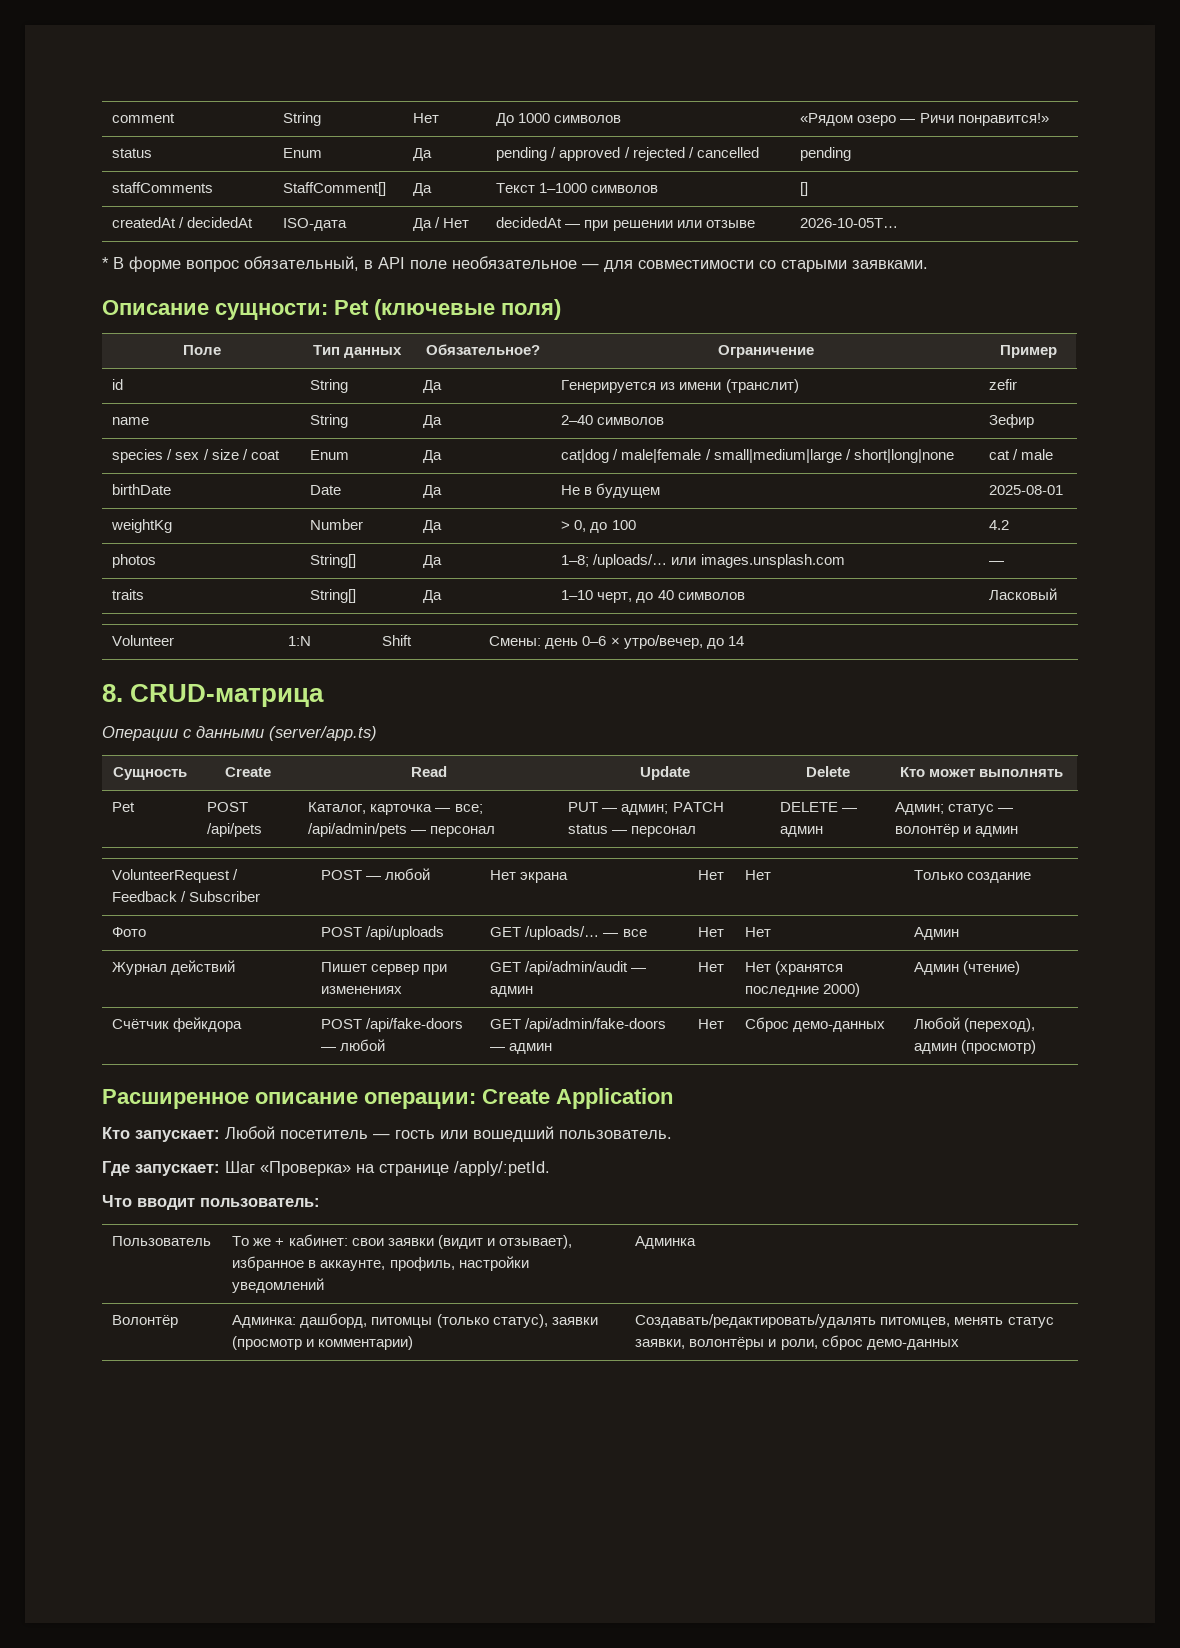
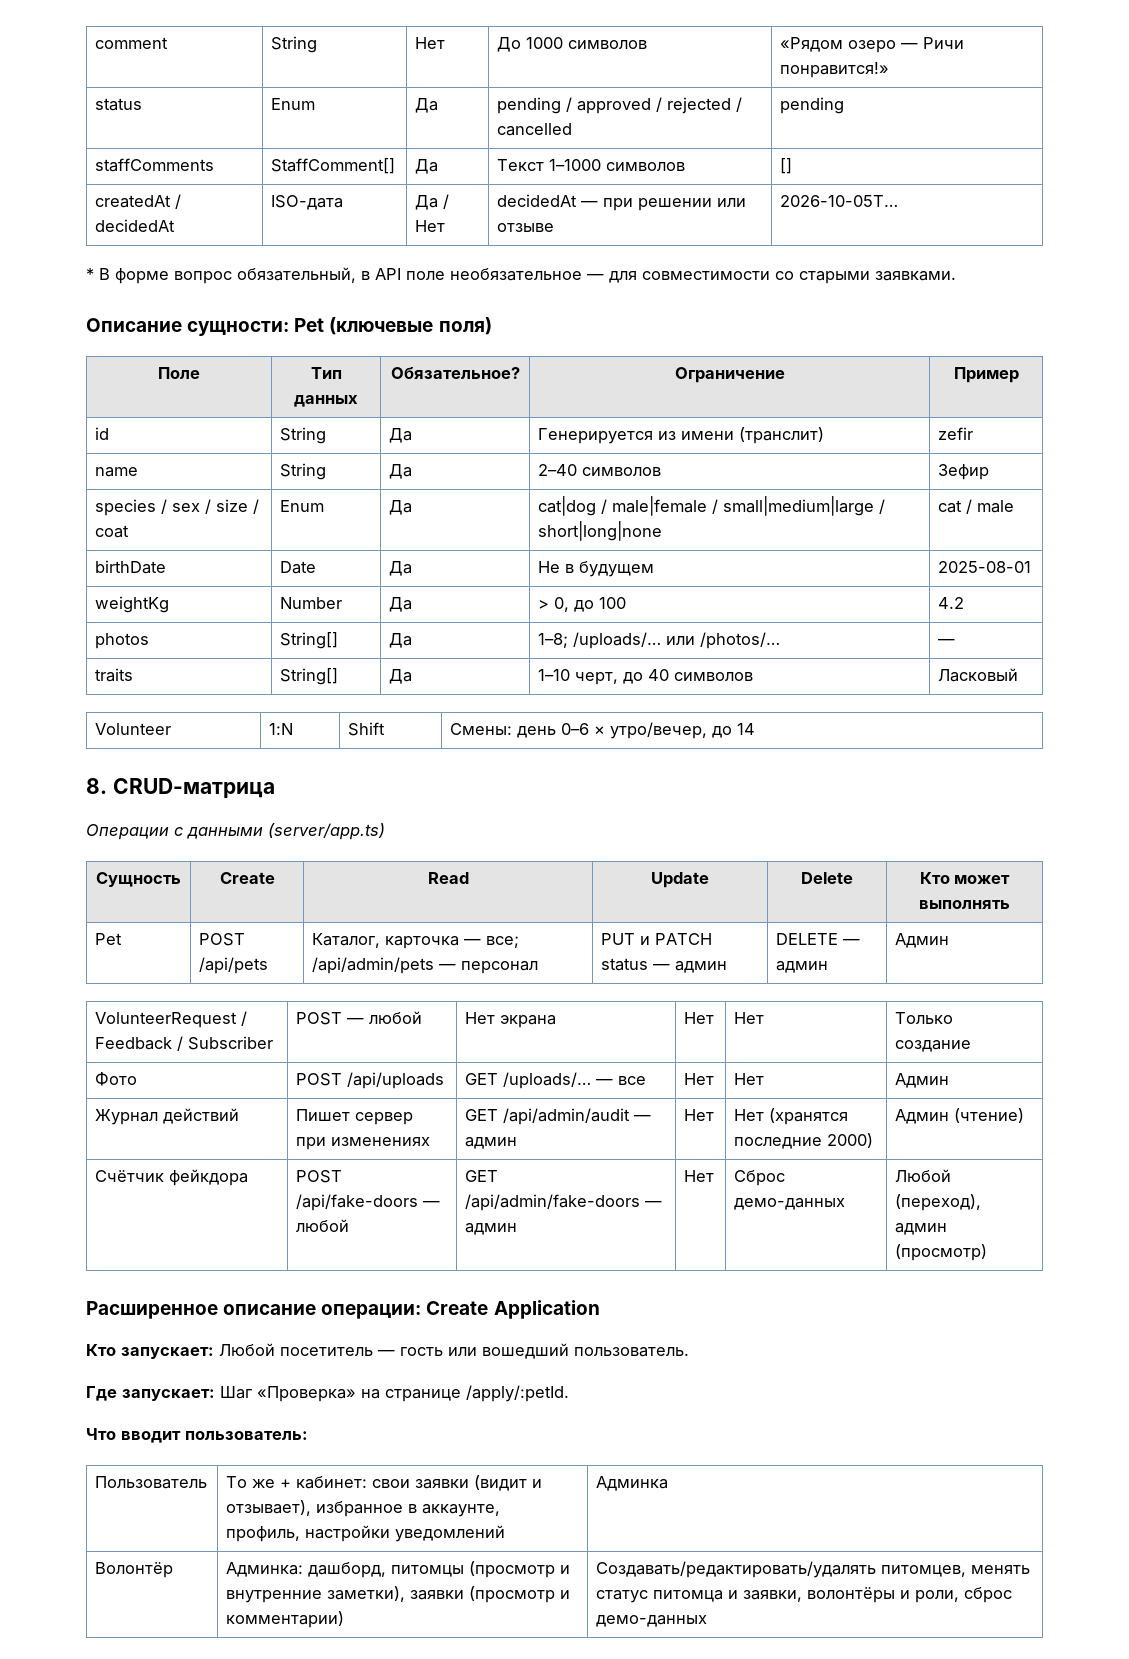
[700,554,845,568] images.unsplash.com -> [700,632,781,649] /photos/…
[602,804,669,815] — админ; -> [640,936,651,945] и
[631,826,697,837] персонал -> [675,961,728,973] админ
[895,802,1014,815] [895,824,1019,837] Админ; статус — волонтёр и админ -> [895,933,950,948] Админ
[436,1314,548,1328] (только статус), -> [469,1561,571,1578] [226,1586,406,1603] (просмотр и внутренние заметки),
(1054, 1322) none -> [653,1590,739,1602] питомца и

